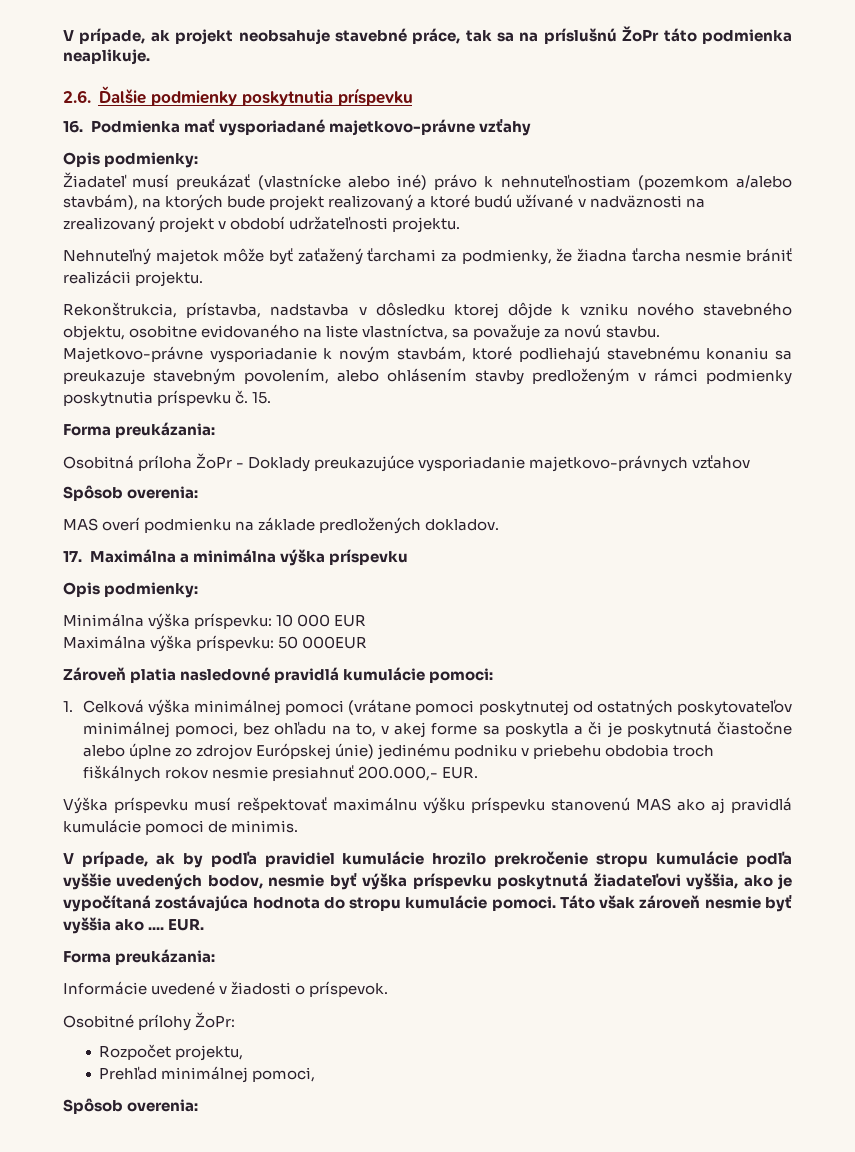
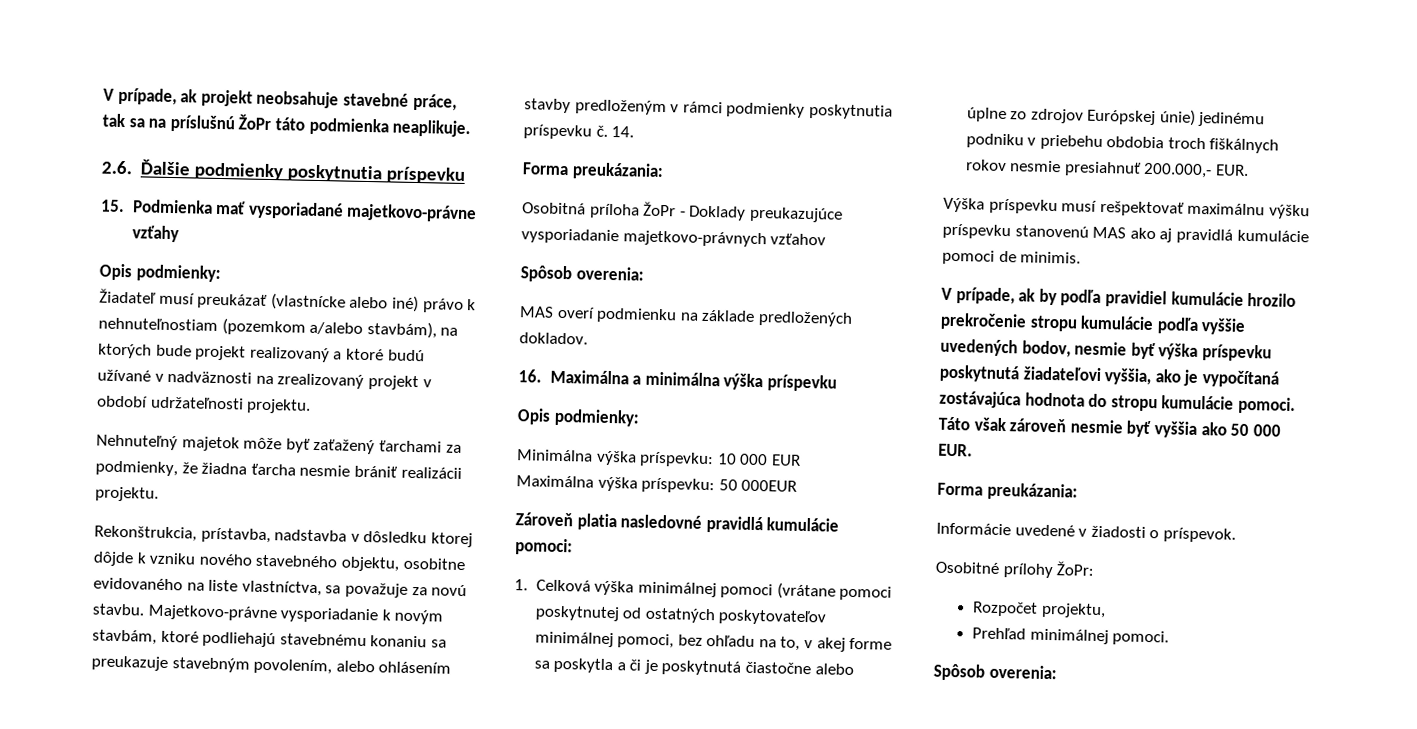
[63,120,83,133] 16. -> [100,199,125,213] 15.
[252,392,272,404] 15. -> [611,125,635,138] 14.
[63,551,82,562] 17. -> [518,369,542,383] 16.
[148,927,165,930] .... -> [1230,423,1281,437] 50 000
[252,1067,316,1082] pomoci, -> [1112,630,1170,646] pomoci.

